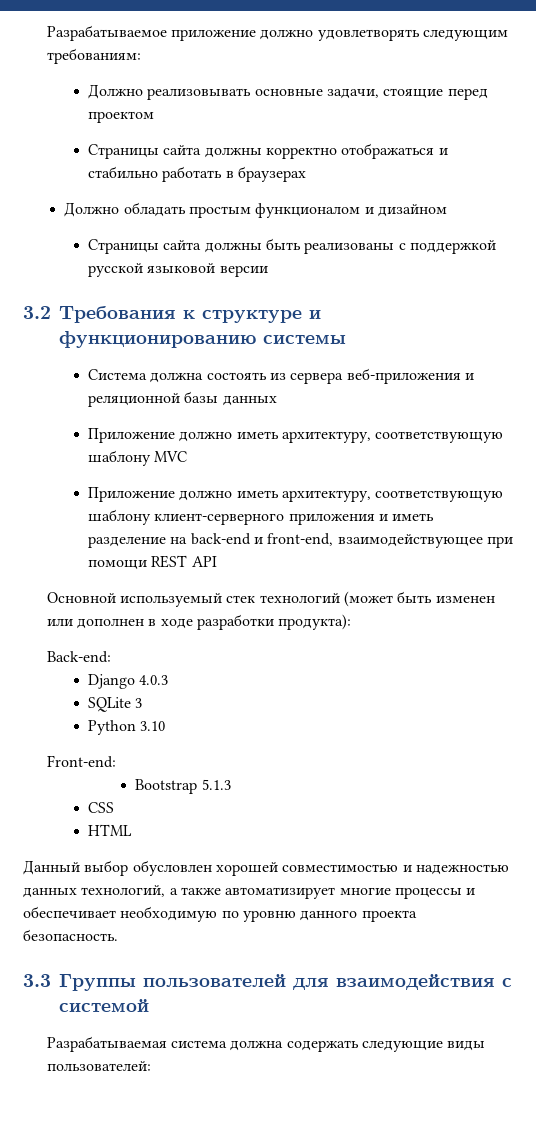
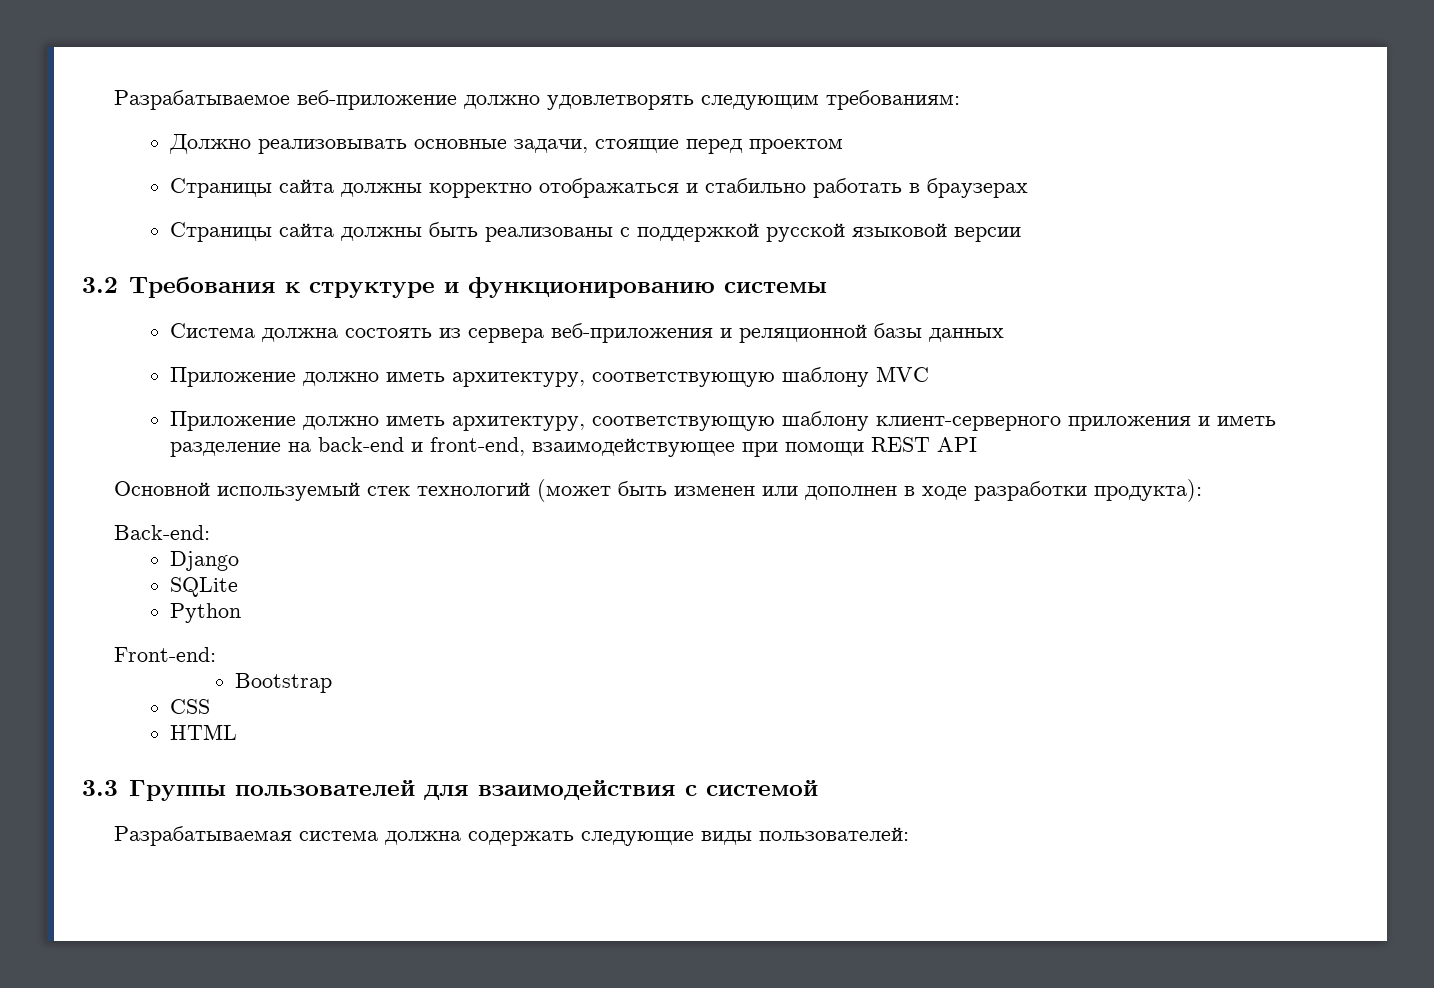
[170,29,256,41] приложение -> [297,90,458,110] веб-приложение
[64,202,447,218] // Должно обладать простым функционалом и дизайном -> (1029, 188) none
[139,675,169,685] 4.0.3 -> (240, 561) none
[135,698,143,708] 3 -> (239, 587) none
[140,721,166,731] 3.10 -> (242, 613) none
[201,779,231,790] 5.1.3 -> (332, 683) none
[23,860,509,876] [23,885,476,899] [23,906,417,922] [23,929,118,941] // Данный выбор обусловлен хорошей совместимостью и надежностью данных технологий, а также автоматизирует многие процессы и обеспечивает необходимую по уровню данного проекта безопасность. -> (238, 732) none

